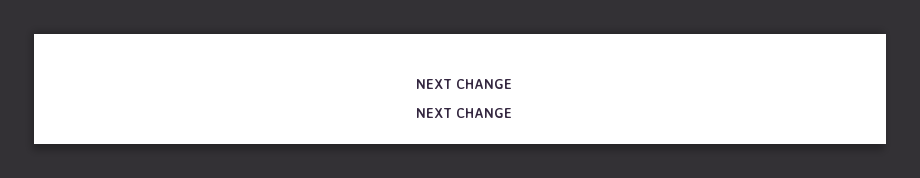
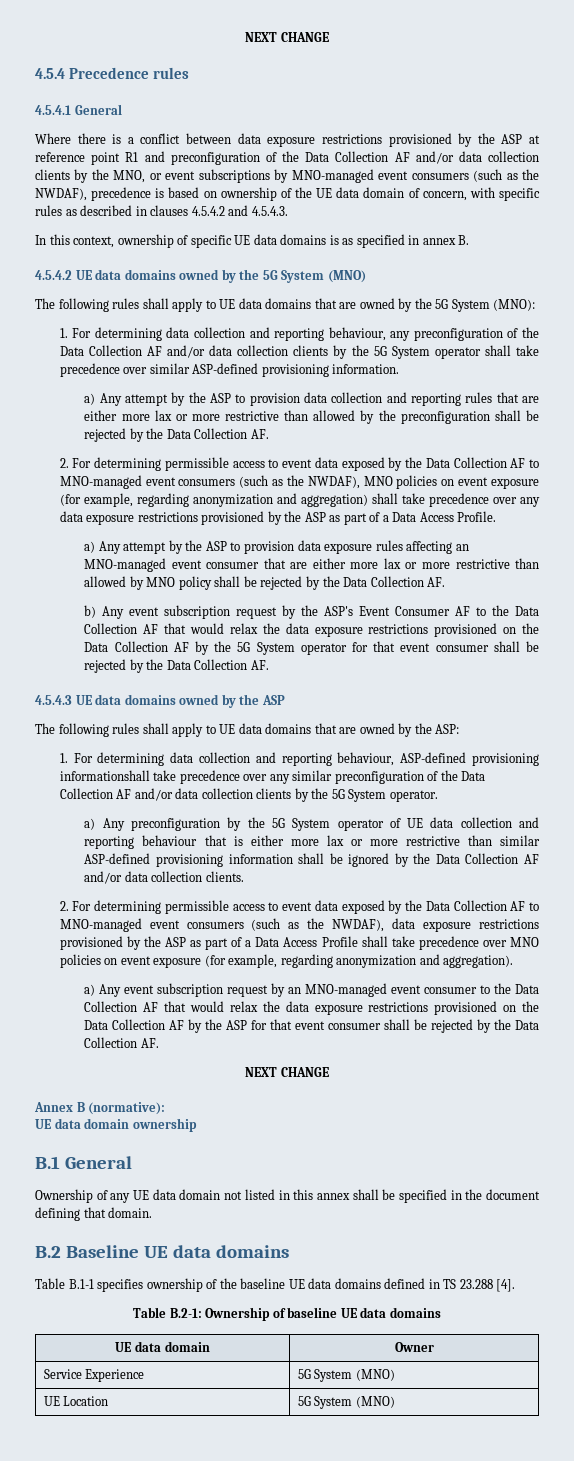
[415,79,512,89] [415,108,512,118] NEXT CHANGE // NEXT CHANGE -> [245,32,329,42] [35,67,189,79] [35,104,122,115] [35,133,541,147] [35,151,540,165] [35,169,539,183] [35,187,541,201] [35,205,288,216] [35,234,470,248] [35,269,366,283] [35,298,536,312] [59,327,539,341] [59,345,539,359] [59,363,400,377] [84,392,539,406] [84,410,539,424] [84,428,269,442] [59,457,540,471] [59,475,539,489] [59,493,540,507] [59,511,497,525] [84,540,469,554] [84,558,540,572] [84,576,446,590] [84,605,539,619] [84,623,539,637] [84,641,539,655] [84,659,269,673] [35,694,285,708] [35,723,460,737] [59,752,539,766] [59,770,486,784] [59,788,438,802] [84,817,539,831] [84,835,540,849] [84,853,540,867] [84,871,244,884] [59,900,540,914] [59,918,540,932] [59,936,539,950] [59,954,514,968] [84,983,539,997] [84,1001,539,1015] [84,1019,540,1033] [84,1037,159,1048] [245,1067,329,1077] [34,1102,166,1115] [35,1118,197,1132] [35,1156,132,1169] [35,1189,540,1203] [35,1207,153,1221] [35,1245,289,1258] [35,1278,516,1292] [133,1307,441,1321] [115,1341,210,1352] [394,1342,434,1352] [43,1369,145,1382] [297,1369,395,1382] [43,1396,109,1406] [297,1396,395,1409] NEXT CHANGE // 4.5.4 Precedence rules // 4.5.4.1 General // Where there is a conflict between data exposure restrictions provisioned by the ASP at reference point R1 and preconfiguration of the Data Collection AF and/or data collection clients by the MNO, or event subscriptions by MNO-managed event consumers (such as the NWDAF), precedence is based on ownership of the UE data domain of concern, with specific rules as described in clauses 4.5.4.2 and 4.5.4.3. // In this context, ownership of specific UE data domains is as specified in annex B. // 4.5.4.2 UE data domains owned by the 5G System (MNO) // The following rules shall apply to UE data domains that are owned by the 5G System (MNO): // 1. For determining data collection and reporting behaviour, any preconfiguration of the Data Collection AF and/or data collection clients by the 5G System operator shall take precedence over similar ASP-defined provisioning information. // a) Any attempt by the ASP to provision data collection and reporting rules that are either more lax or more restrictive than allowed by the preconfiguration shall be rejected by the Data Collection AF. // 2. For determining permissible access to event data exposed by the Data Collection AF to MNO-managed event consumers (such as the NWDAF), MNO policies on event exposure (for example, regarding anonymization and aggregation) shall take precedence over any data exposure restrictions provisioned by the ASP as part of a Data Access Profile. // a) Any attempt by the ASP to provision data exposure rules affecting an MNO-managed event consumer that are either more lax or more restrictive than allowed by MNO policy shall be rejected by the Data Collection AF. // b) Any event subscription request by the ASP's Event Consumer AF to the Data Collection AF that would relax the data exposure restrictions provisioned on the Data Collection AF by the 5G System operator for that event consumer shall be rejected by the Data Collection AF. // 4.5.4.3 UE data domains owned by the ASP // The following rules shall apply to UE data domains that are owned by the ASP: // 1. For determining data collection and reporting behaviour, ASP-defined provisioning informationshall take precedence over any similar preconfiguration of the Data Collection AF and/or data collection clients by the 5G System operator. // a) Any preconfiguration by the 5G System operator of UE data collection and reporting behaviour that is either more lax or more restrictive than similar ASP-defined provisioning information shall be ignored by the Data Collection AF and/or data collection clients. // 2. For determining permissible access to event data exposed by the Data Collection AF to MNO-managed event consumers (such as the NWDAF), data exposure restrictions provisioned by the ASP as part of a Data Access Profile shall take precedence over MNO policies on event exposure (for example, regarding anonymization and aggregation). // a) Any event subscription request by an MNO-managed event consumer to the Data Collection AF that would relax the data exposure restrictions provisioned on the Data Collection AF by the ASP for that event consumer shall be rejected by the Data Collection AF. // NEXT CHANGE // Annex B (normative): // UE data domain ownership // B.1 General // Ownership of any UE data domain not listed in this annex shall be specified in the document defining that domain. // B.2 Baseline UE data domains // Table B.1-1 specifies ownership of the baseline UE data domains defined in TS 23.288 [4]. // Table B.2-1: Ownership of baseline UE data domains // UE data domain | Owner // Service Experience | 5G System (MNO) // UE Location | 5G System (MNO)

